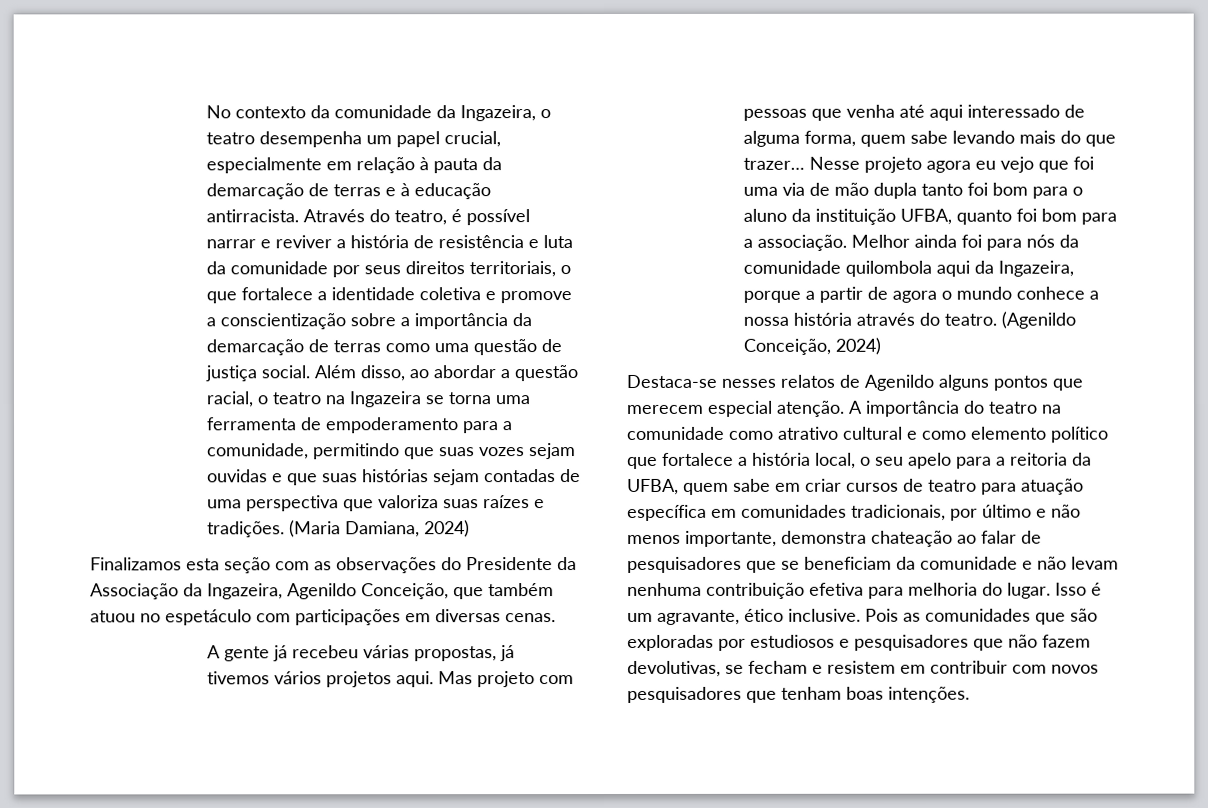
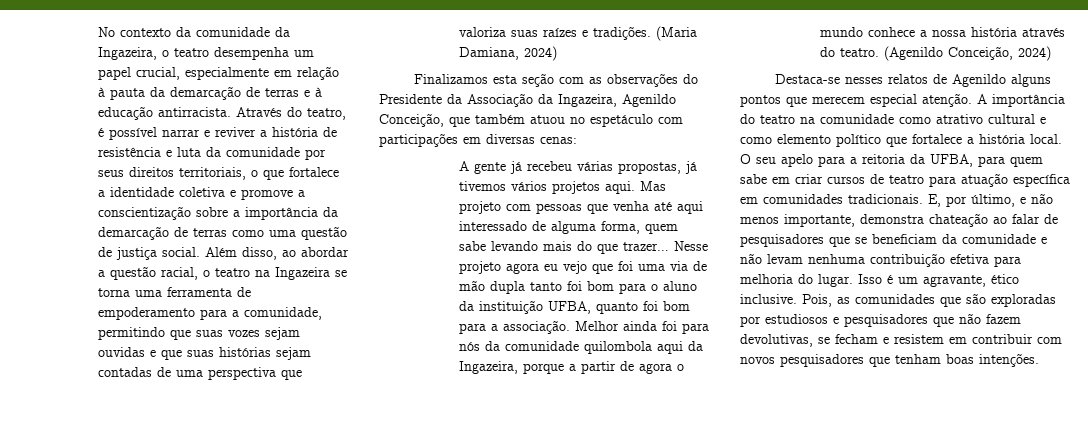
[505,613,556,623] cenas. -> [540,137,577,144] cenas:
[815,452,871,469] local, o -> [1030,134,1062,144] [740,154,751,164] local. O
(679, 486) none -> [978,156,1005,167] para
[851,504,1032,521] tradicionais, por último -> [848,194,1015,207] tradicionais. E, por último,
[865,608,899,622] Pois -> [802,294,832,307] Pois,

